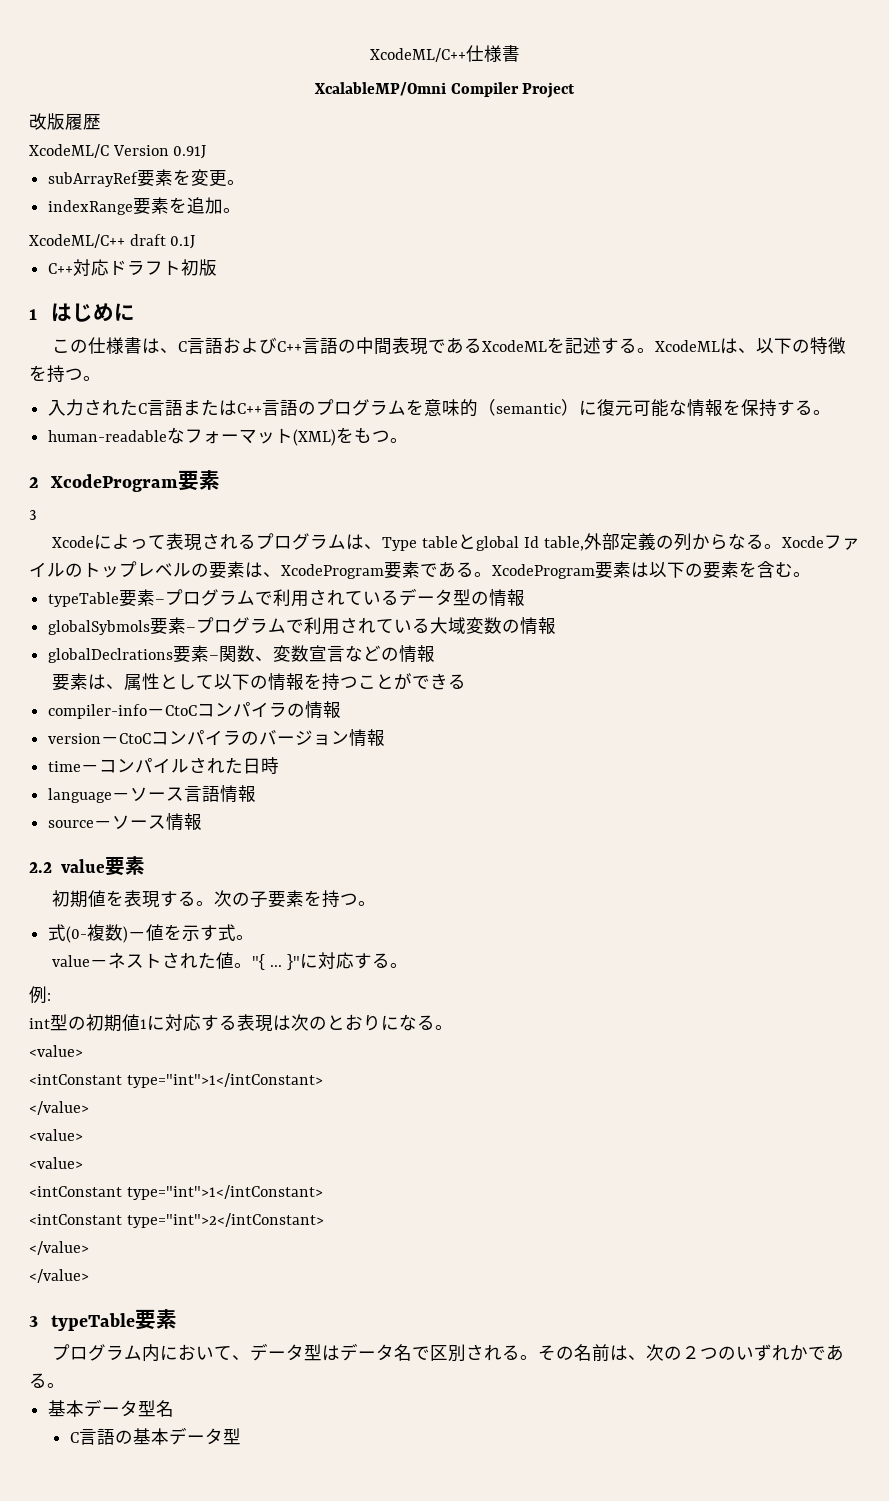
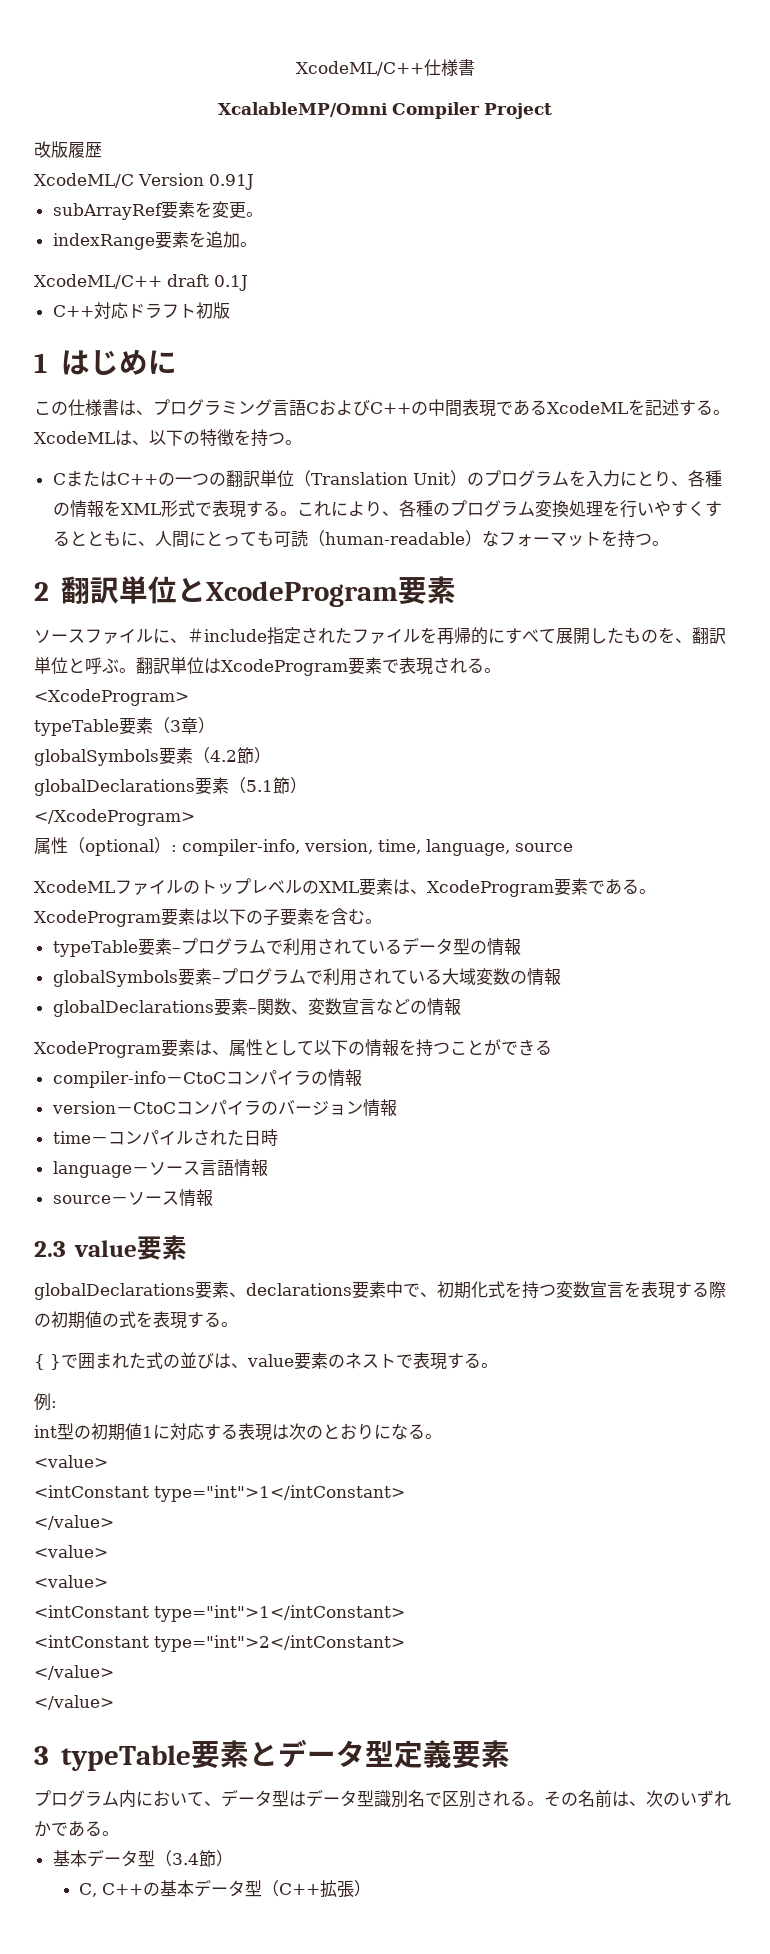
[178,337,224,354] C言語 -> [153,399,319,416] プログラミング言語C
[302,337,339,354] 言語 -> (411, 408) none
[48,399,832,417] [48,430,168,442] 入力されたC言語またはC++言語のプログラムを意味的（semantic）に復元可能な情報を保持する。 // human-readable -> [52,470,722,487] [52,500,722,518] [52,530,482,548] CまたはC++の一つの翻訳単位（Translation Unit）のプログラムを入力にとり、各種の情報をXML形式で表現する。これにより、各種のプログラム変換処理を行いやすくするとともに、人間にとっても可読（human-readable）
[293,427,373,446] (XML)をも -> [600,530,635,548] を持
(39, 482) none -> [60,576,206,604] 翻訳単位と
[29,510,37,520] [52,533,824,551] 3 // Xcodeによって表現されるプログラムは、Type tableとglobal Id table,外部定義の列からなる。Xocde -> [34,627,726,645] [34,657,501,676] [34,689,189,706] [34,717,215,736] [34,747,271,766] [34,777,307,796] [34,809,195,826] [34,837,573,856] [34,880,115,893] ソースファイルに、＃include指定されたファイルを再帰的にすべて展開したものを、翻訳単位と呼ぶ。翻訳単位はXcodeProgram要素で表現される。 // <XcodeProgram> // typeTable要素（3章） // globalSymbols要素（4.2節） // globalDeclarations要素（5.1節） // </XcodeProgram> // 属性（optional）: compiler-info, version, time, language, source // XcodeML
(209, 570) none -> [319,881,359,893] XML
(703, 570) none -> [263,909,280,926] 子
[48,620,151,635] globalSybmols -> [52,970,178,987] globalSymbols
[48,648,174,663] globalDeclrations -> [52,1000,214,1017] globalDeclarations
(436, 653) none -> [34,1041,161,1058] XcodeProgram
[29,862,52,873] 2.2 -> [34,1241,66,1257] 2.3
[52,890,377,908] [48,924,255,943] [52,952,354,970] 初期値を表現する。次の子要素を持つ。 // 式(0-複数)－値を示す式。 // value－ネストされた値。"{ ... }"に対応 -> [34,1281,726,1300] [34,1311,238,1329] [34,1352,447,1370] globalDeclarations要素、declarations要素中で、初期化式を持つ変数宣言を表現する際の初期値の式を表現する。 // { }で囲まれた式の並びは、value要素のネストで表現
(177, 1319) none -> [248,1739,510,1768] とデータ型定義要素
(395, 1352) none -> [357,1790,408,1808] 型識別
[682,1346,737,1360] ２つの -> (680, 1799) none
[156,1400,175,1417] [70,1428,116,1445] 名 // C言語 -> [154,1850,233,1867] [79,1883,144,1897] （3.4節） // C, C++
(242, 1436) none -> [262,1880,372,1898] （C++拡張）

